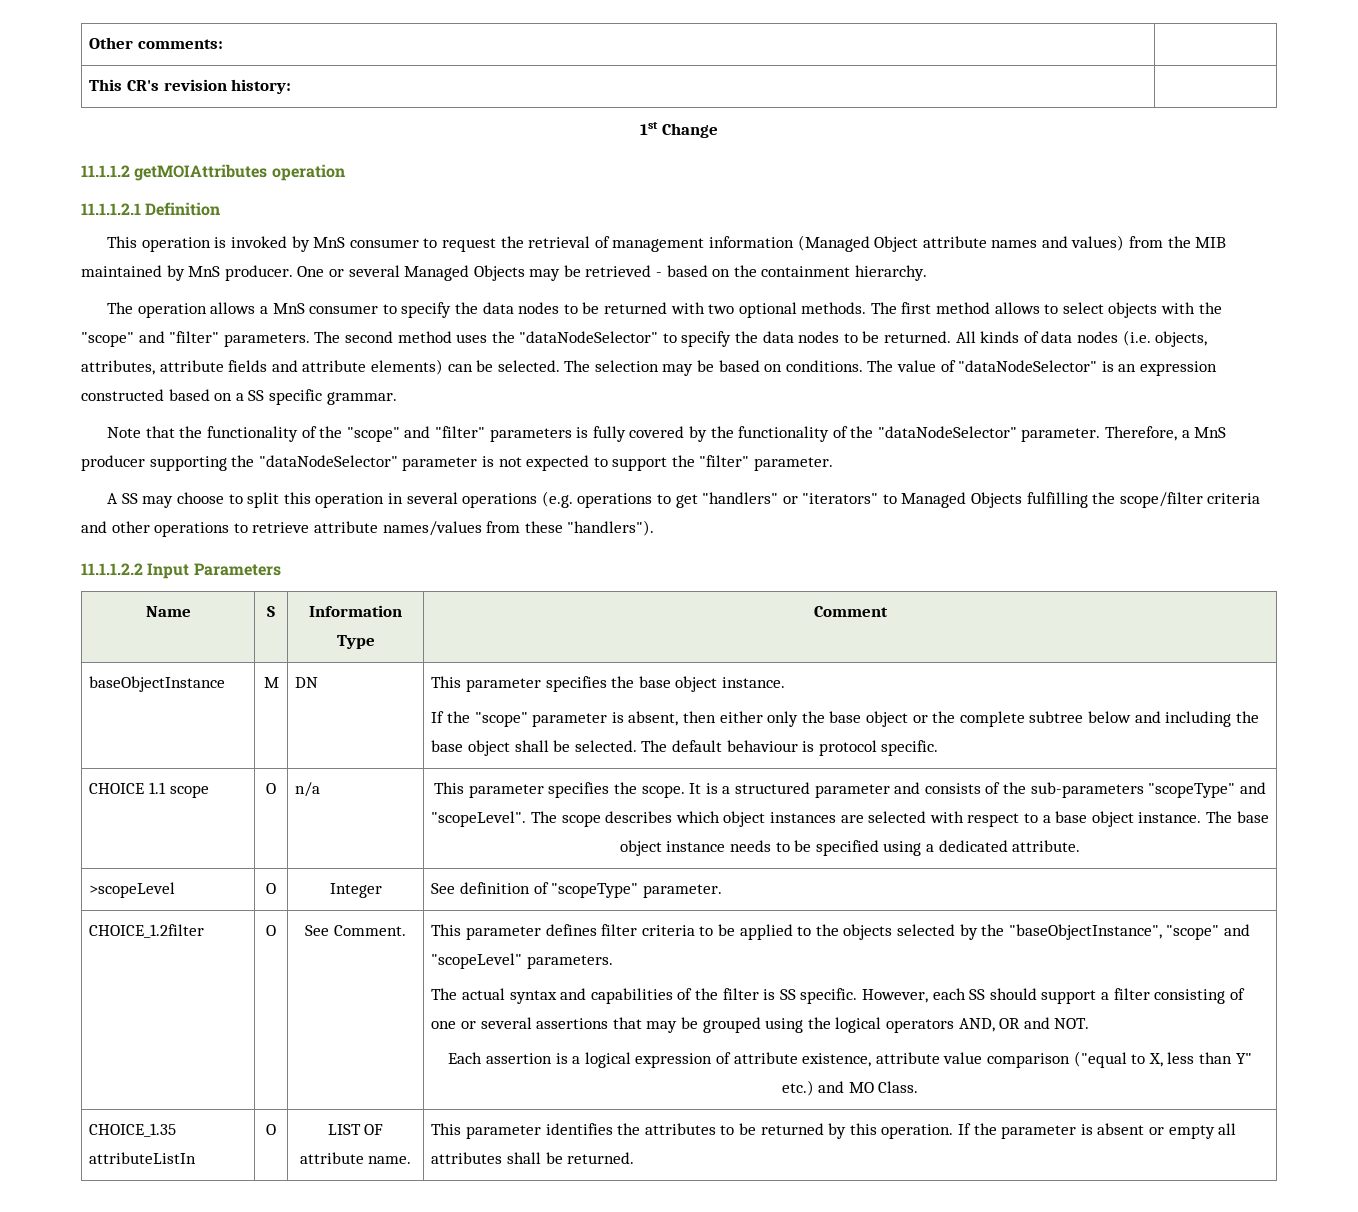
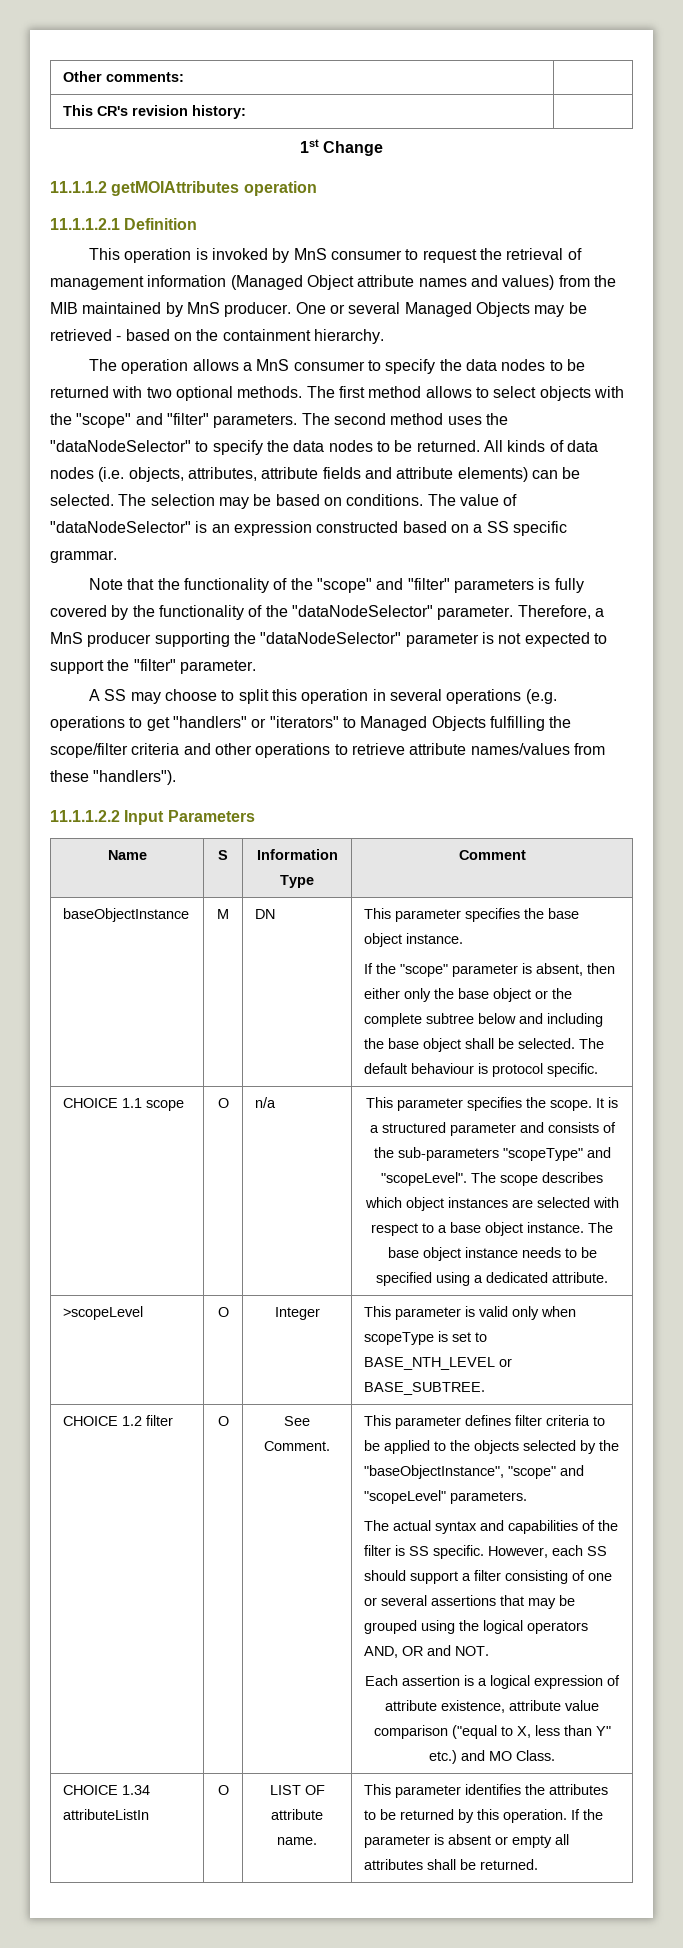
[431,882,722,898] [89,924,205,938] See definition of "scopeType" parameter. // CHOICE_1.2filter -> [363,1306,576,1320] [363,1331,487,1345] [363,1357,512,1370] [363,1382,485,1395] [62,1415,173,1426] This parameter is valid only when scopeType is set to BASE_NTH_LEVEL or BASE_SUBTREE. // CHOICE 1.2 filter
[89,1123,177,1137] CHOICE_1.35 -> [62,1785,150,1795] CHOICE 1.34

